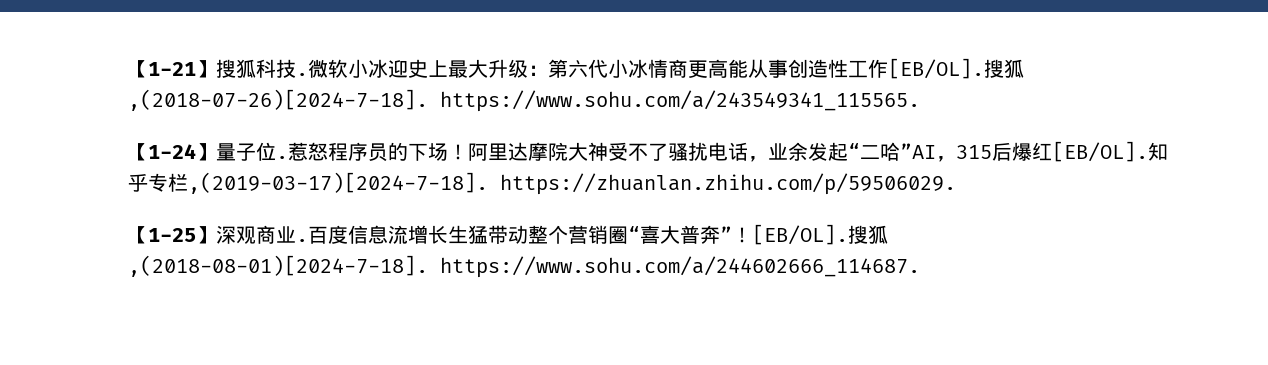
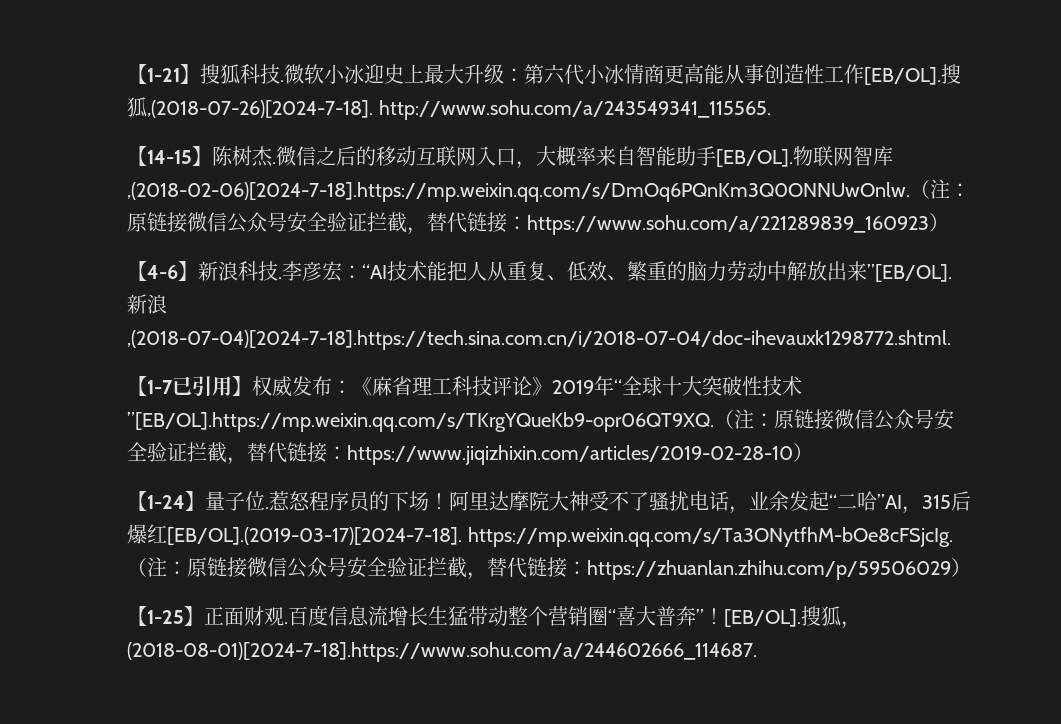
[439,90,920,112] https://www.sohu.com/a/243549341_115565. -> [378,100,771,120] [127,146,894,169] [127,179,971,202] [127,212,950,235] [127,261,953,282] [127,294,168,314] [127,330,952,350] [127,376,803,397] [127,409,955,432] [127,442,814,465] http://www.sohu.com/a/243549341_115565. // 【14-15】陈树杰.微信之后的移动互联网入口，大概率来自智能助手[EB/OL].物联网智库,(2018-02-06)[2024-7-18].https://mp.weixin.qq.com/s/DmOq6PQnKm3Q0ONNUwOnlw.（注：原链接微信公众号安全验证拦截，替代链接：https://www.sohu.com/a/221289839_160923） // 【4-6】新浪科技.李彦宏：“AI技术能把人从重复、低效、繁重的脑力劳动中解放出来”[EB/OL].新浪,(2018-07-04)[2024-7-18].https://tech.sina.com.cn/i/2018-07-04/doc-ihevauxk1298772.shtml. // 【1-7已引用】权威发布：《麻省理工科技评论》2019年“全球十大突破性技术”[EB/OL].https://mp.weixin.qq.com/s/TKrgYQueKb9-opr06QT9XQ.（注：原链接微信公众号安全验证拦截，替代链接：https://www.jiqizhixin.com/articles/2019-02-28-10）
[1051,141,1168,162] [127,172,956,195] [EB/OL].知乎专栏,(2019-03-17)[2024-7-18]. https://zhuanlan.zhihu.com/p/59506029. -> [167,527,953,547] [127,557,972,580] [EB/OL].(2019-03-17)[2024-7-18]. https://mp.weixin.qq.com/s/Ta3ONytfhM-bOe8cFSjcIg.（注：原链接微信公众号安全验证拦截，替代链接：https://zhuanlan.zhihu.com/p/59506029）
[215,225,296,244] 深观商业 -> [204,606,285,626] 正面财观
[127,255,920,278] ,(2018-08-01)[2024-7-18]. https://www.sohu.com/a/244602666_114687. -> [841,621,862,629] [127,642,758,662] ，(2018-08-01)[2024-7-18].https://www.sohu.com/a/244602666_114687.

